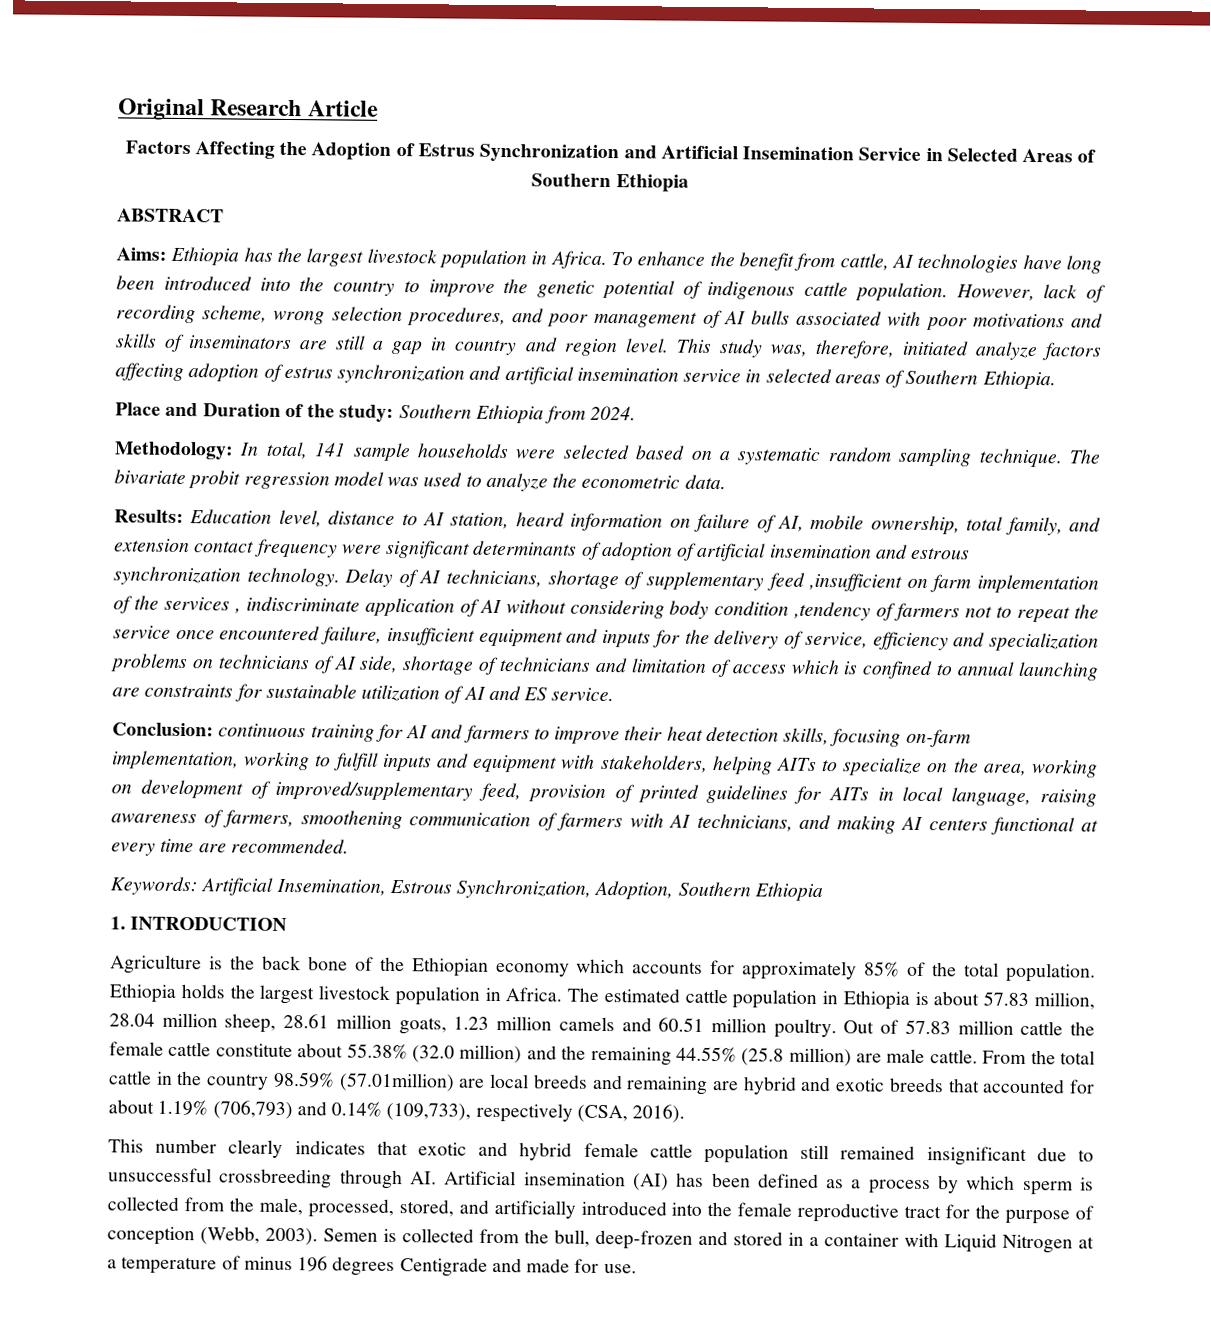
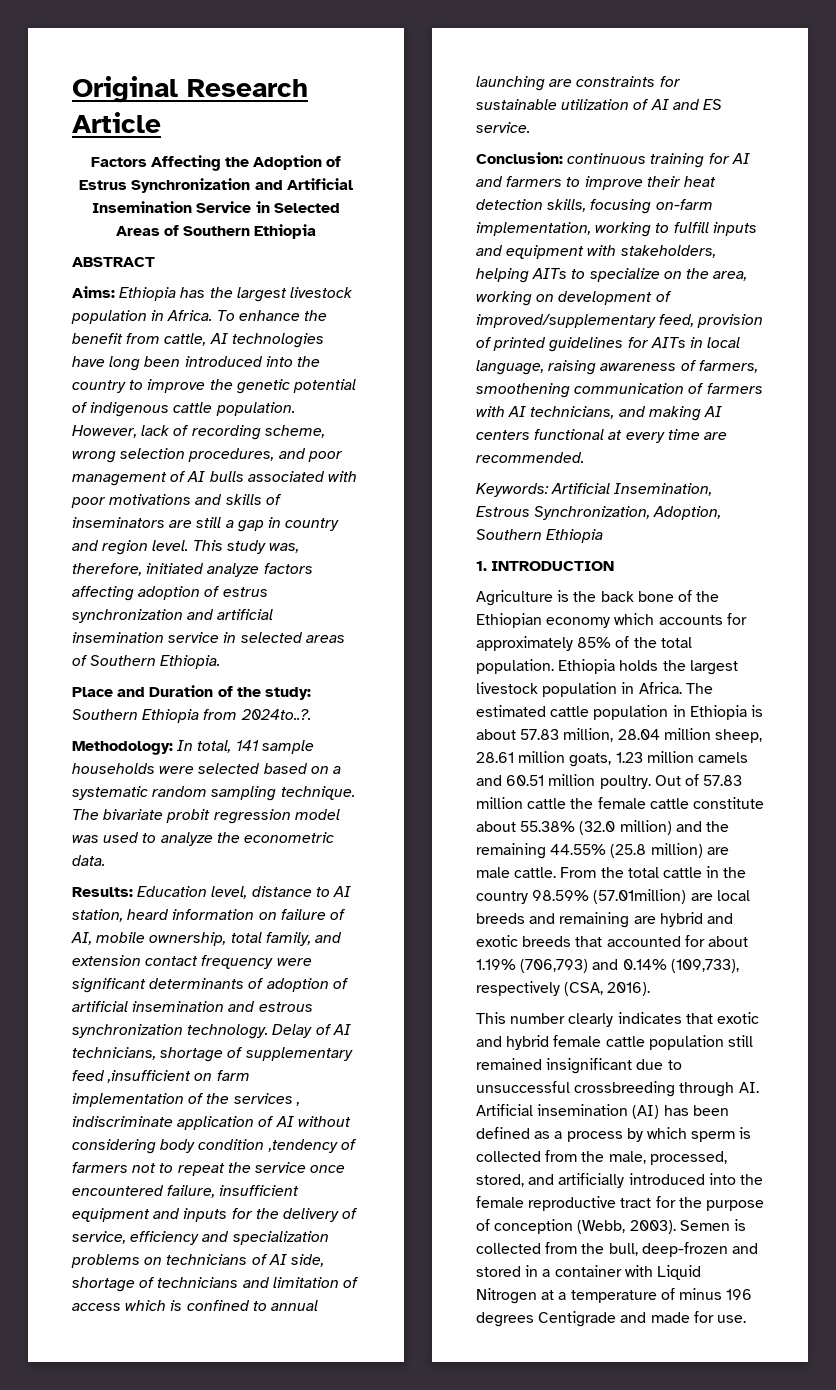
[590,405,637,421] 2024. -> [240,709,311,720] 2024to..?.

